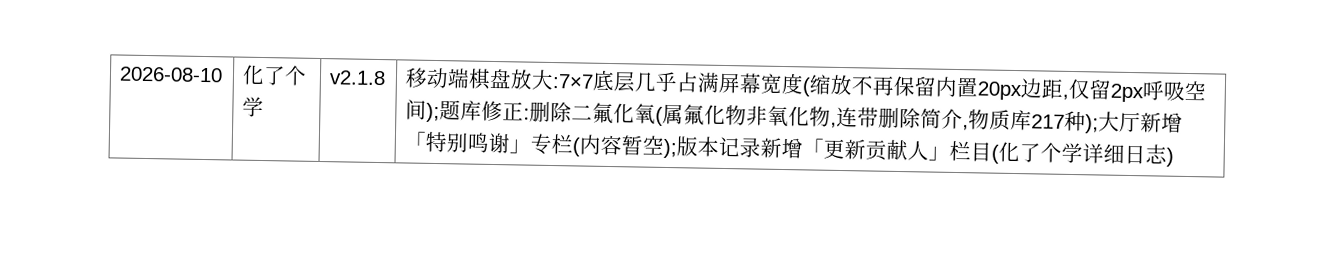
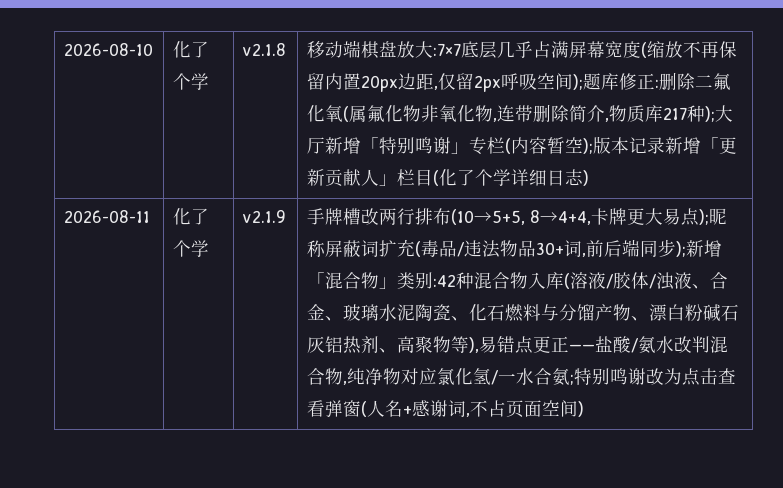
(1175, 157) none -> [63,210,150,223] [172,208,209,225] [172,240,209,257] [242,210,286,223] [306,208,727,226] [306,239,722,258] [306,272,728,290] [306,304,739,322] [306,336,728,354] [306,368,736,386] [306,400,584,418] // 2026-08-11 | 化了个学 | v2.1.9 | 手牌槽改两行排布(10→5+5, 8→4+4,卡牌更大易点);昵称屏蔽词扩充(毒品/违法物品30+词,前后端同步);新增「混合物」类别:42种混合物入库(溶液/胶体/浊液、合金、玻璃水泥陶瓷、化石燃料与分馏产物、漂白粉碱石灰铝热剂、高聚物等),易错点更正——盐酸/氨水改判混合物,纯净物对应氯化氢/一水合氨;特别鸣谢改为点击查看弹窗(人名+感谢词,不占页面空间)

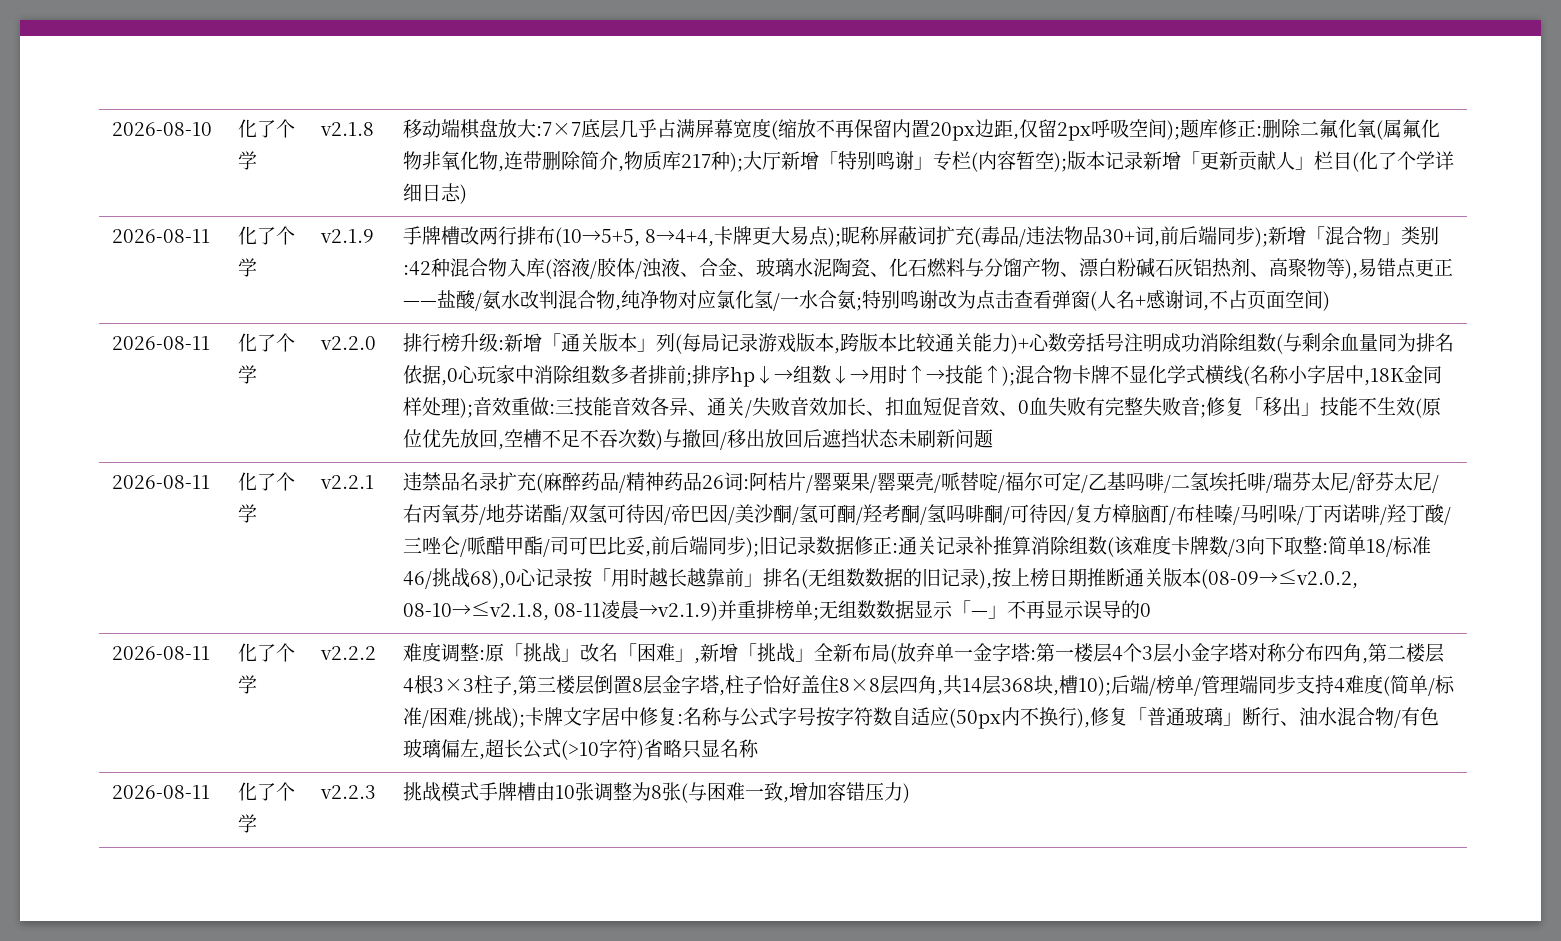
(584, 409) none -> [111,336,210,350] [237,333,295,352] [237,365,257,384] [319,336,376,350] [402,333,1454,354] [402,365,1442,387] [402,397,1441,418] [402,429,993,450] [111,475,210,489] [237,472,295,491] [237,504,257,523] [319,475,374,489] [402,472,1439,493] [402,504,1451,525] [402,536,1431,557] [402,568,1358,589] [402,600,1151,621] [111,646,210,660] [237,643,295,662] [237,675,257,694] [319,646,376,660] [402,643,1444,664] [402,675,1455,696] [402,707,1439,729] [402,739,759,760] [111,785,210,799] [237,782,295,801] [237,814,257,833] [319,785,376,799] [402,782,910,803] // 2026-08-11 | 化了个学 | v2.2.0 | 排行榜升级:新增「通关版本」列(每局记录游戏版本,跨版本比较通关能力)+心数旁括号注明成功消除组数(与剩余血量同为排名依据,0心玩家中消除组数多者排前;排序hp↓→组数↓→用时↑→技能↑);混合物卡牌不显化学式横线(名称小字居中,18K金同样处理);音效重做:三技能音效各异、通关/失败音效加长、扣血短促音效、0血失败有完整失败音;修复「移出」技能不生效(原位优先放回,空槽不足不吞次数)与撤回/移出放回后遮挡状态未刷新问题 // 2026-08-11 | 化了个学 | v2.2.1 | 违禁品名录扩充(麻醉药品/精神药品26词:阿桔片/罂粟果/罂粟壳/哌替啶/福尔可定/乙基吗啡/二氢埃托啡/瑞芬太尼/舒芬太尼/右丙氧芬/地芬诺酯/双氢可待因/帝巴因/美沙酮/氢可酮/羟考酮/氢吗啡酮/可待因/复方樟脑酊/布桂嗪/马吲哚/丁丙诺啡/羟丁酸/三唑仑/哌醋甲酯/司可巴比妥,前后端同步);旧记录数据修正:通关记录补推算消除组数(该难度卡牌数/3向下取整:简单18/标准46/挑战68),0心记录按「用时越长越靠前」排名(无组数数据的旧记录),按上榜日期推断通关版本(08-09→≤v2.0.2, 08-10→≤v2.1.8, 08-11凌晨→v2.1.9)并重排榜单;无组数数据显示「—」不再显示误导的0 // 2026-08-11 | 化了个学 | v2.2.2 | 难度调整:原「挑战」改名「困难」,新增「挑战」全新布局(放弃单一金字塔:第一楼层4个3层小金字塔对称分布四角,第二楼层4根3×3柱子,第三楼层倒置8层金字塔,柱子恰好盖住8×8层四角,共14层368块,槽10);后端/榜单/管理端同步支持4难度(简单/标准/困难/挑战);卡牌文字居中修复:名称与公式字号按字符数自适应(50px内不换行),修复「普通玻璃」断行、油水混合物/有色玻璃偏左,超长公式(>10字符)省略只显名称 // 2026-08-11 | 化了个学 | v2.2.3 | 挑战模式手牌槽由10张调整为8张(与困难一致,增加容错压力)

